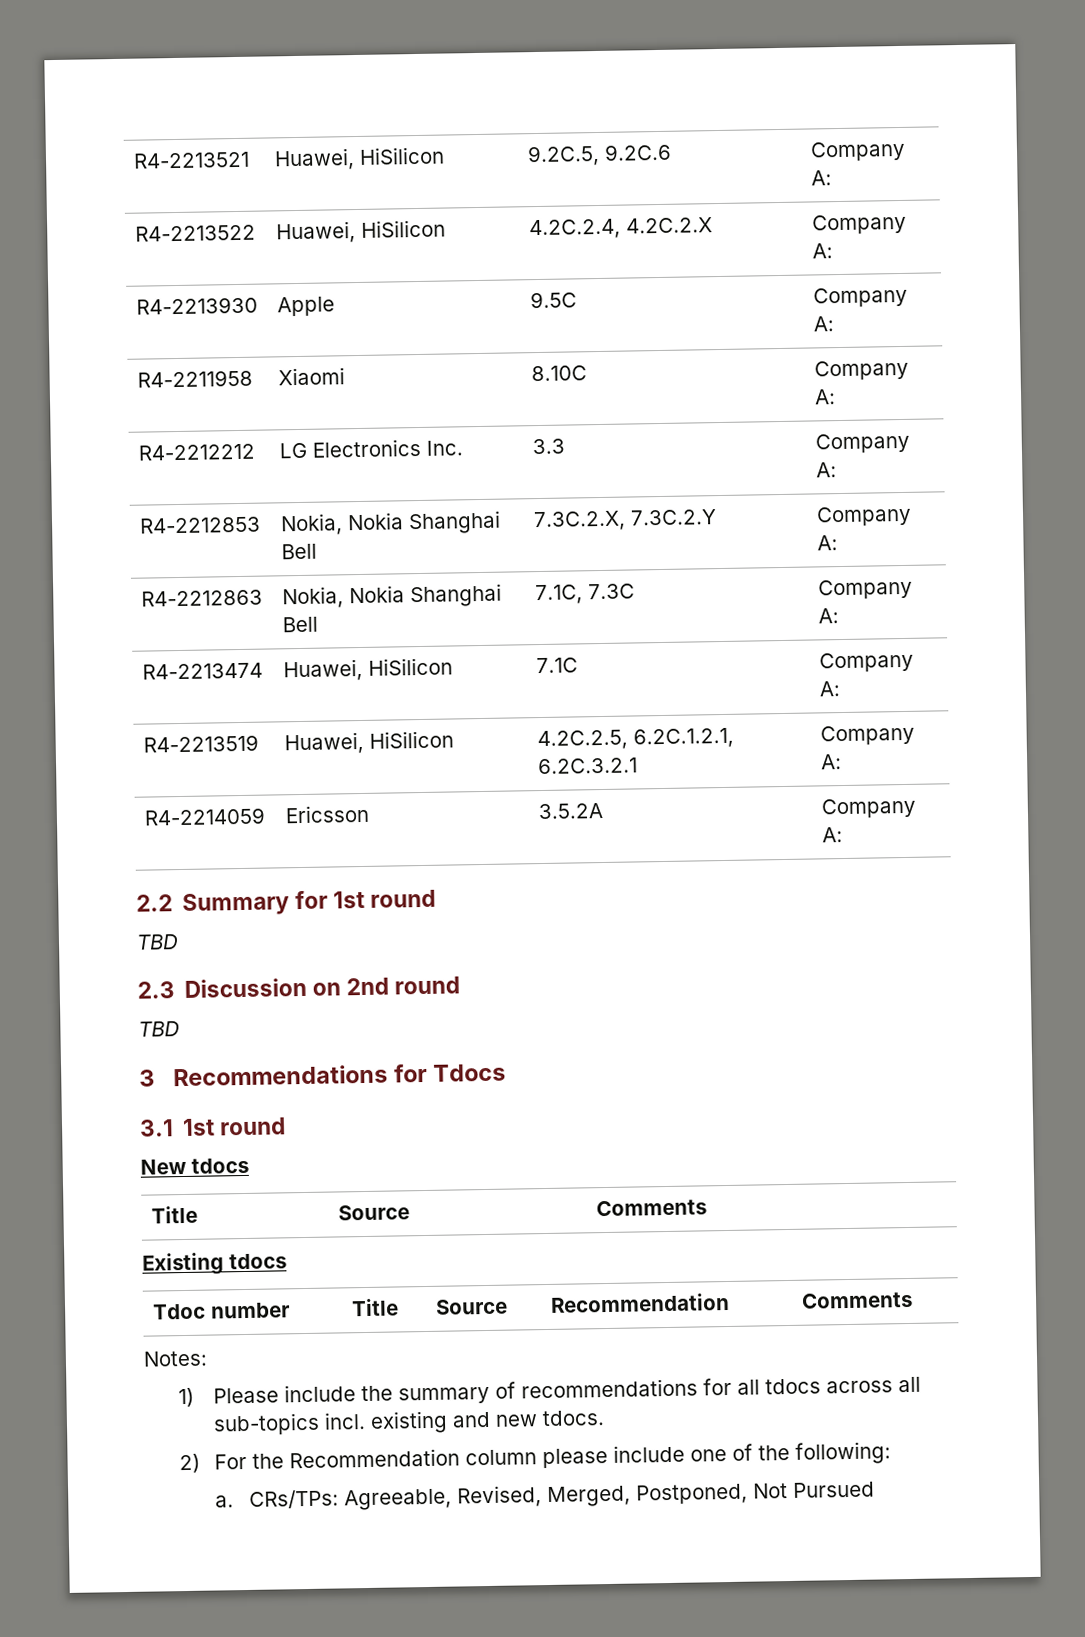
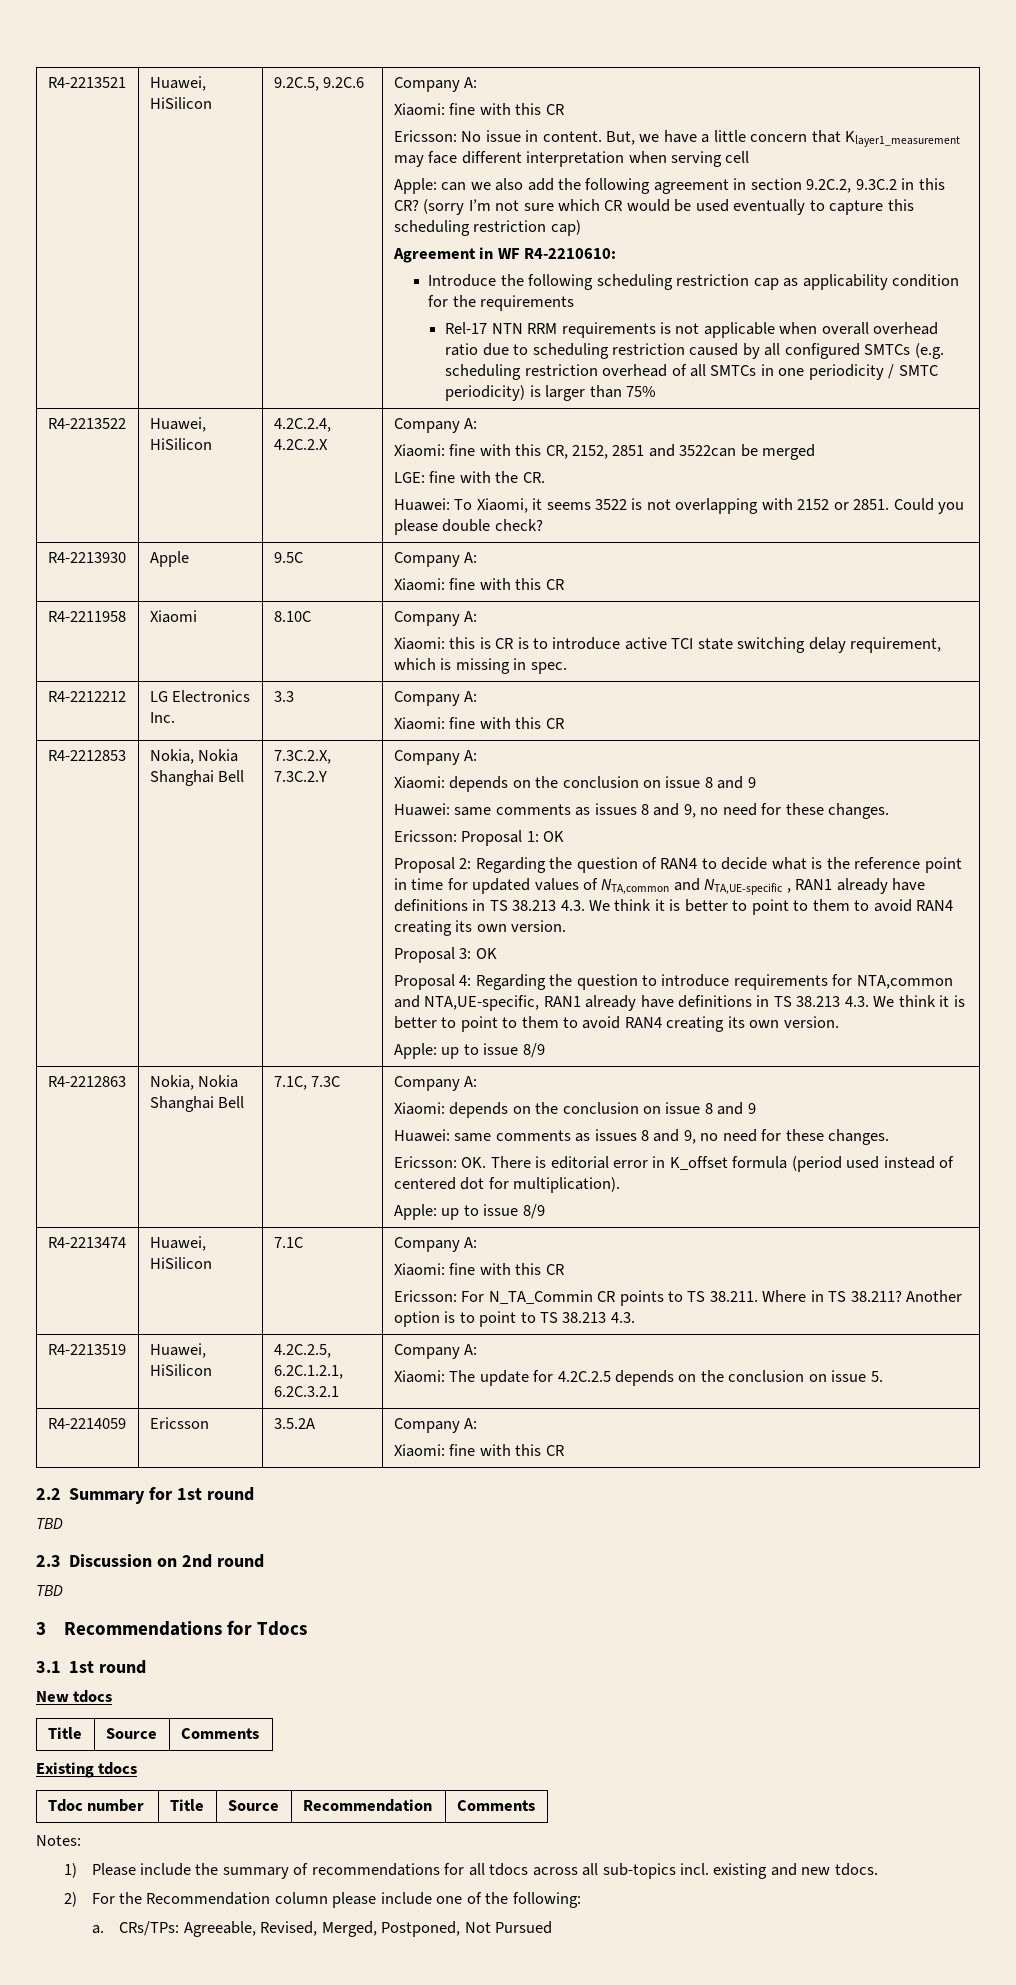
(832, 178) none -> [393,103,564,116] [393,130,961,147] [393,151,750,167] [393,178,945,194] [393,199,914,215] [393,220,581,236] [392,247,617,263] [428,274,960,290] [428,295,575,311] [445,322,939,338] [445,343,944,359] [445,364,938,380] [445,385,656,401] // Xiaomi: fine with this CR // Ericsson: No issue in content. But, we have a little concern that Klayer1_measurement may face different interpretation when serving cell // Apple: can we also add the following agreement in section 9.2C.2, 9.3C.2 in this CR? (sorry I’m not sure which CR would be used eventually to capture this scheduling restriction cap) // Agreement in WF R4-2210610: // Introduce the following scheduling restriction cap as applicability condition for the requirements // Rel-17 NTN RRM requirements is not applicable when overall overhead ratio due to scheduling restriction caused by all configured SMTCs (e.g. scheduling restriction overhead of all SMTCs in one periodicity / SMTC periodicity) is larger than 75%
(833, 251) none -> [393,444,816,460] [393,471,545,483] [393,498,965,514] [393,519,543,535] // Xiaomi: fine with this CR, 2152, 2851 and 3522can be merged // LGE: fine with the CR. // Huawei: To Xiaomi, it seems 3522 is not overlapping with 2152 or 2851. Could you please double check?
(834, 324) none -> [393,578,564,591] // Xiaomi: fine with this CR
(836, 397) none -> [393,637,942,653] [393,658,567,674] // Xiaomi: this is CR is to introduce active TCI state switching delay requirement, which is missing in spec.
(837, 470) none -> [393,717,564,730] // Xiaomi: fine with this CR
(838, 543) none -> [393,776,756,792] [393,803,890,819] [393,830,565,846] [393,857,962,873] [393,878,926,895] [393,899,953,915] [393,920,567,936] [393,947,497,963] [393,974,953,990] [393,995,965,1011] [393,1016,839,1032] [393,1043,545,1059] // Xiaomi: depends on the conclusion on issue 8 and 9 // Huawei: same comments as issues 8 and 9, no need for these changes. // Ericsson: Proposal 1: OK // Proposal 2: Regarding the question of RAN4 to decide what is the reference point in time for updated values of NTA,common and NTA,UE-specific , RAN1 already have definitions in TS 38.213 4.3. We think it is better to point to them to avoid RAN4 creating its own version. // Proposal 3: OK // Proposal 4: Regarding the question to introduce requirements for NTA,common and NTA,UE-specific, RAN1 already have definitions in TS 38.213 4.3. We think it is better to point to them to avoid RAN4 creating its own version. // Apple: up to issue 8/9
(839, 616) none -> [393,1102,756,1118] [393,1129,890,1145] [393,1156,955,1172] [393,1177,621,1193] [393,1204,545,1220] // Xiaomi: depends on the conclusion on issue 8 and 9 // Huawei: same comments as issues 8 and 9, no need for these changes. // Ericsson: OK. There is editorial error in K_offset formula (period used instead of centered dot for multiplication). // Apple: up to issue 8/9
(841, 689) none -> [393,1263,564,1276] [393,1290,963,1306] [393,1311,635,1327] // Xiaomi: fine with this CR // Ericsson: For N_TA_Commin CR points to TS 38.211. Where in TS 38.211? Another option is to point to TS 38.213 4.3.
(842, 762) none -> [393,1370,883,1386] // Xiaomi: The update for 4.2C.2.5 depends on the conclusion on issue 5.
(843, 835) none -> [393,1444,564,1457] // Xiaomi: fine with this CR

